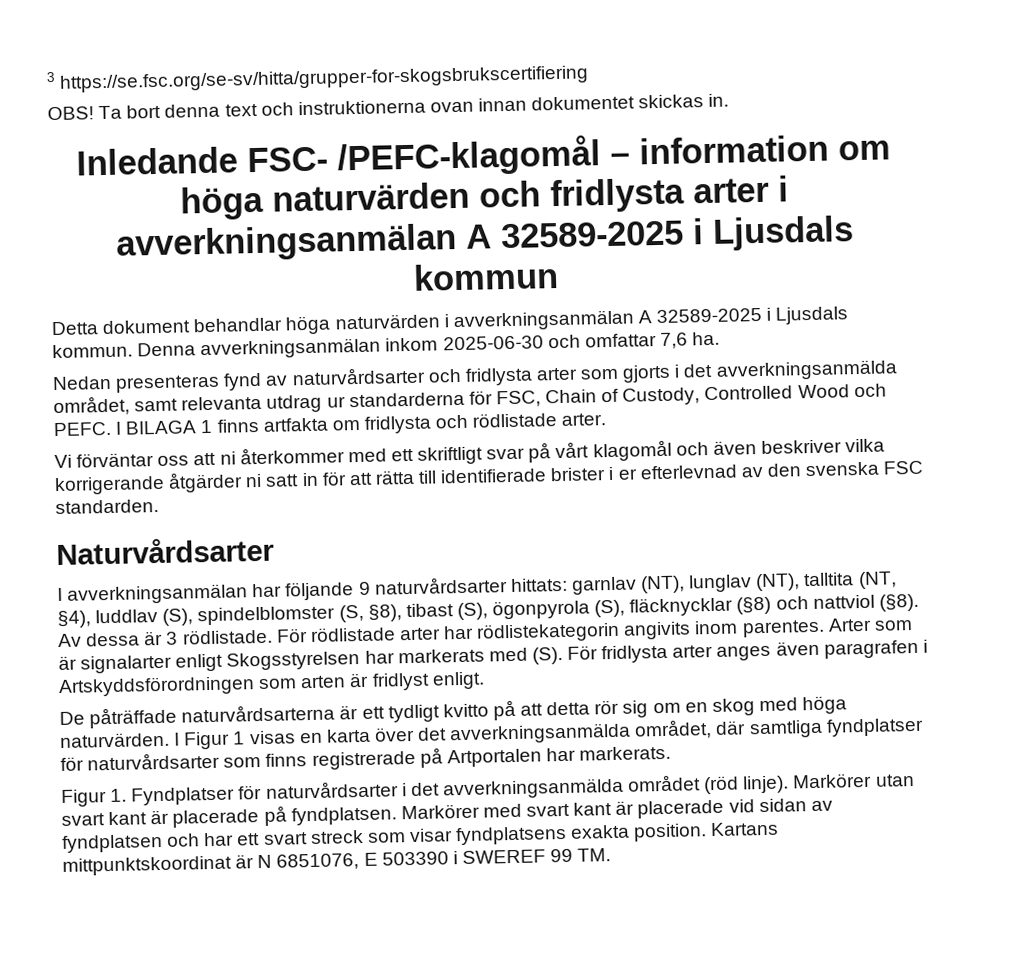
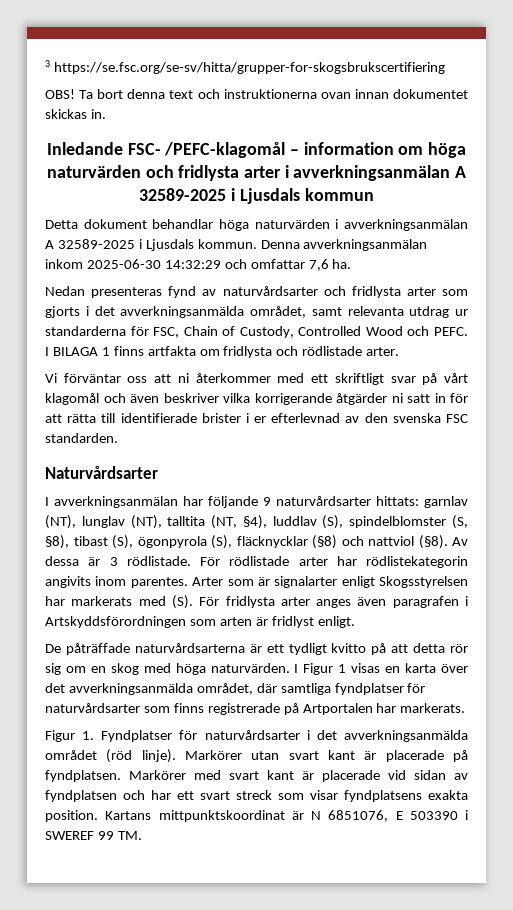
(544, 343) none -> [164,260,221,269] 14:32:29

